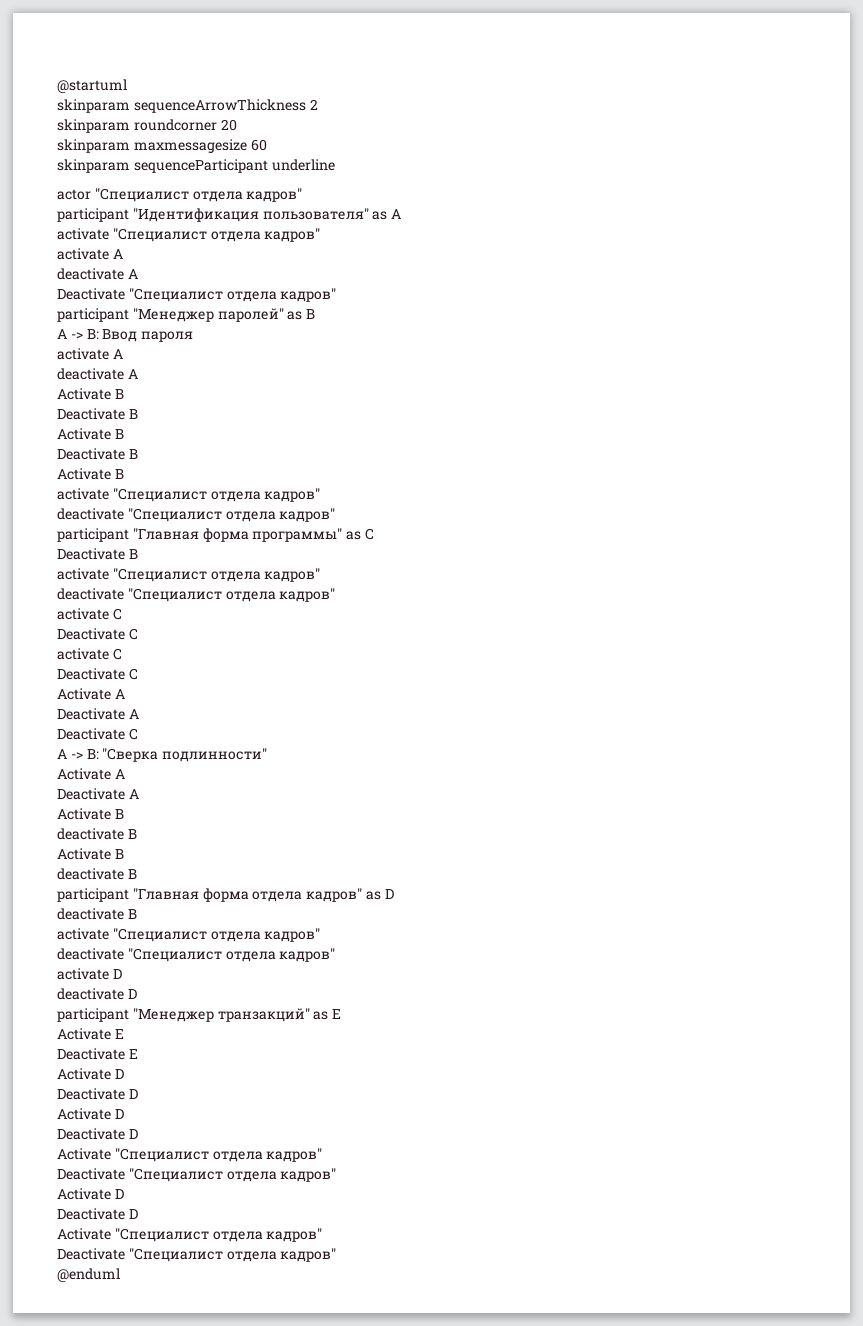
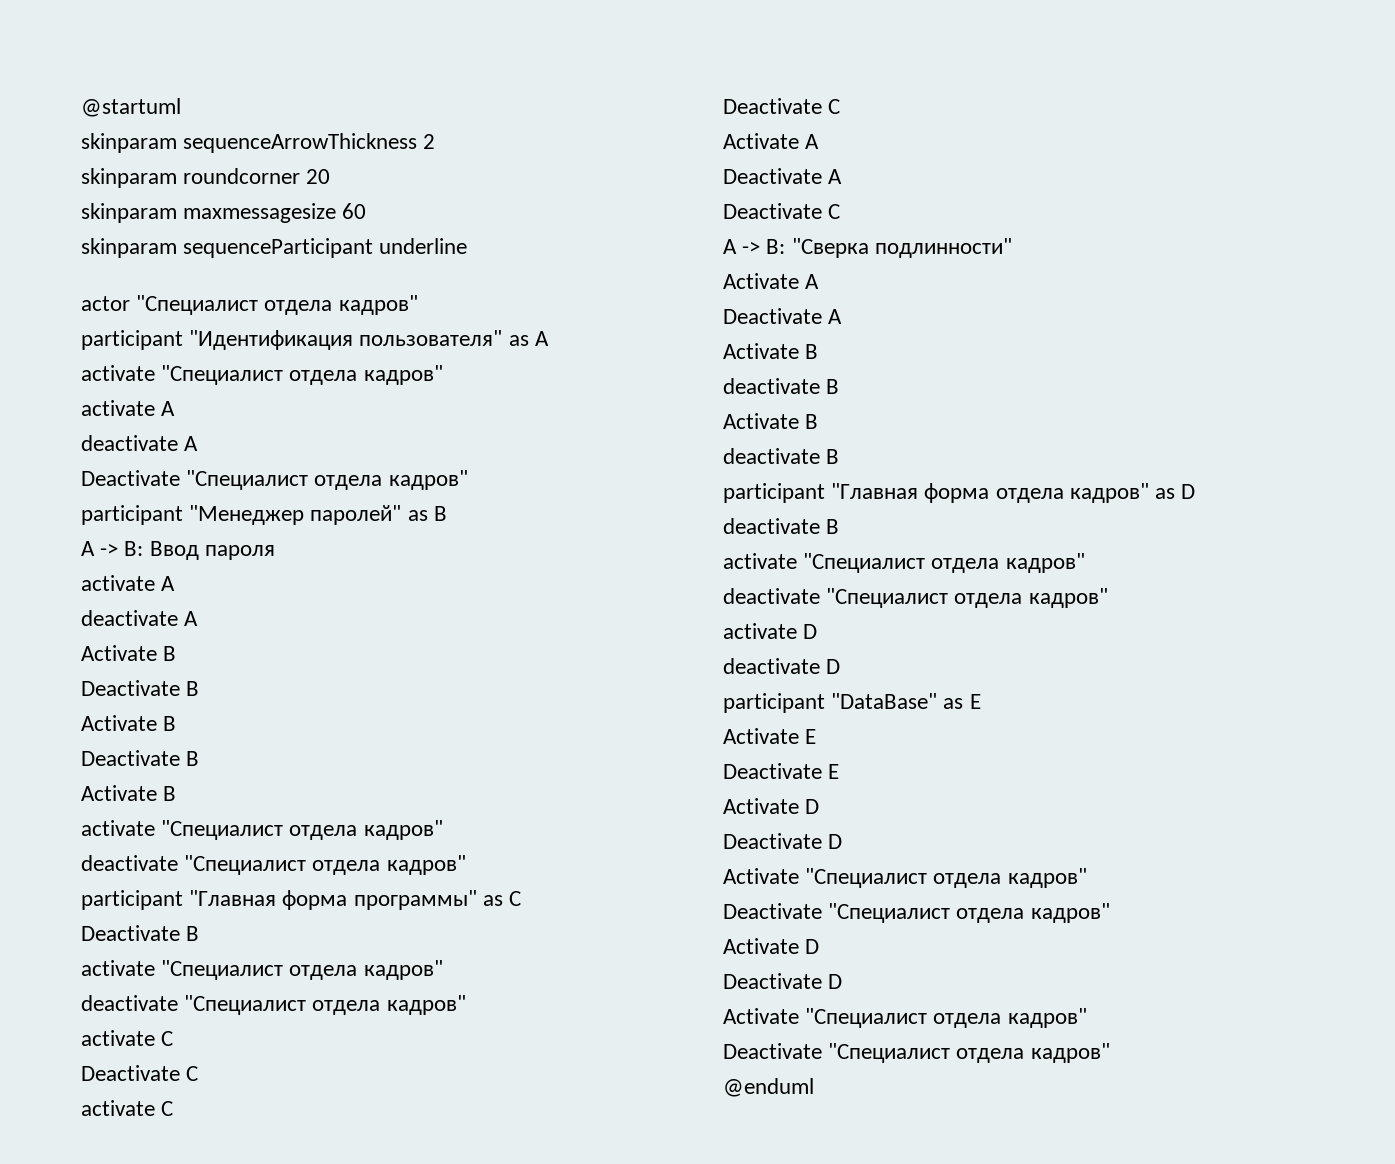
[132,1008,310,1022] "Менеджер транзакций" -> [831,693,938,709] "DataBase"
[57,1108,124,1120] [57,1128,138,1140] // Activate D // Deactivate D -> (843, 841) none

